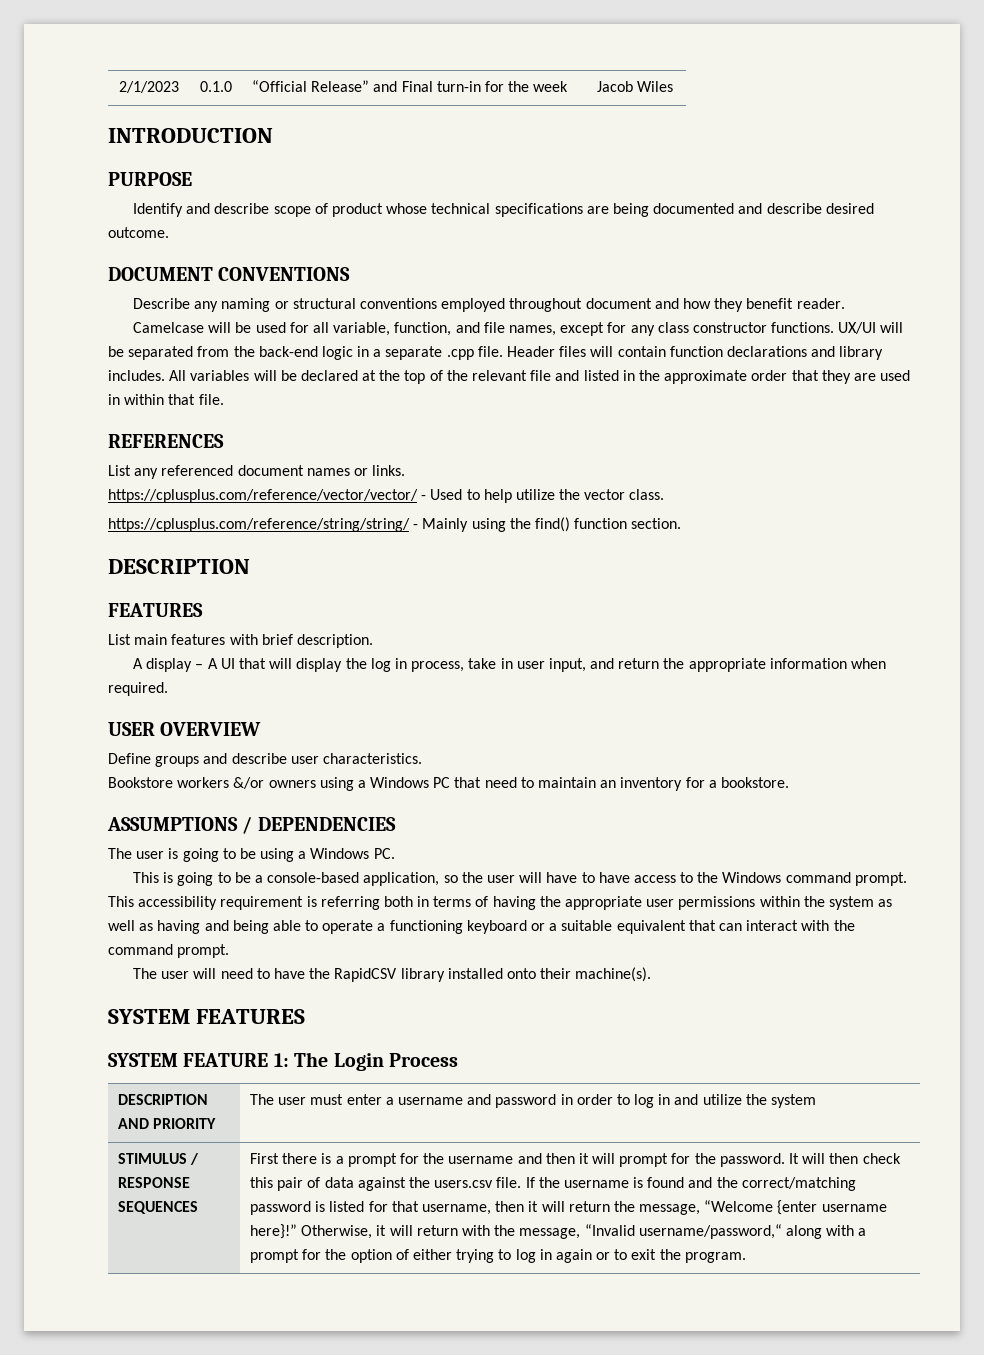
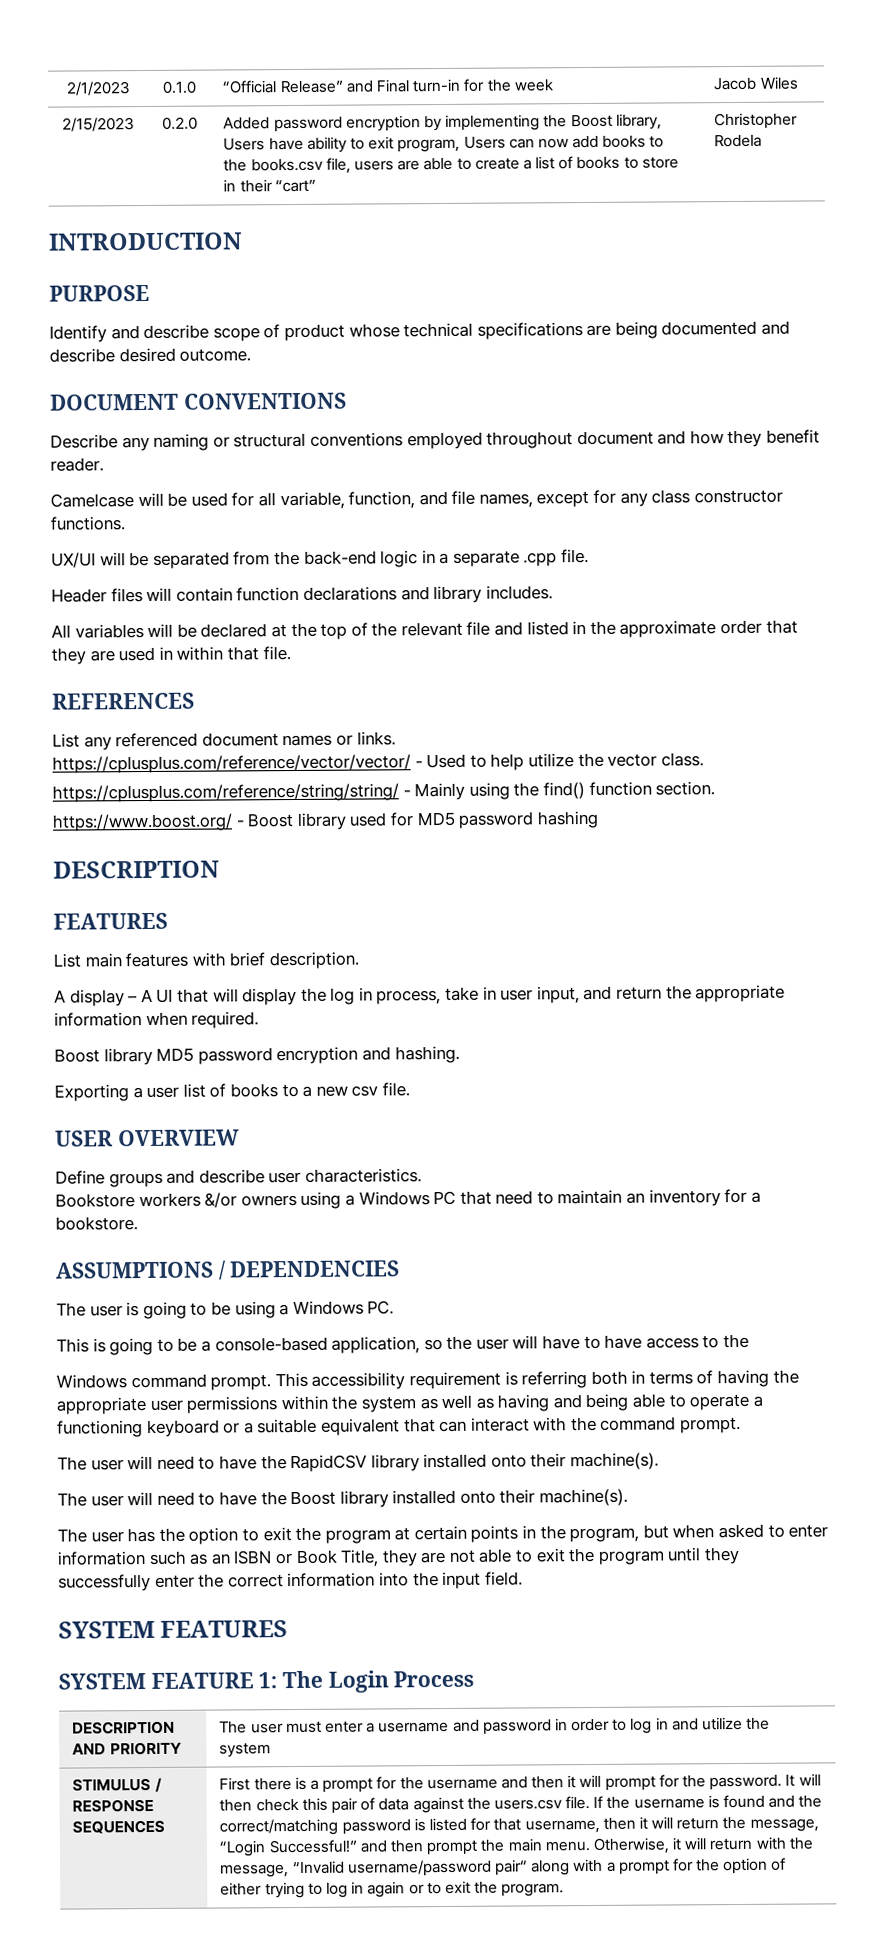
(674, 86) none -> [62,117,135,132] [161,116,198,130] [223,113,662,133] [223,135,665,153] [223,156,679,174] [223,179,316,193] [714,112,799,130] [714,134,763,148] // 2/15/2023 | 0.2.0 | Added password encryption by implementing the Boost library, Users have ability to exit program, Users can now add books to the books.csv file, users are able to create a list of books to store in their “cart” | Christopher Rodela
(835, 327) none -> (125, 523) //
(503, 351) none -> (590, 556) //
(165, 375) none -> (553, 592) //
(682, 523) none -> [52,810,599,832] // https://www.boost.org/ - Boost library used for MD5 password hashing
(168, 689) none -> [54,1045,460,1066] [54,1082,410,1102] // Boost library MD5 password encryption and hashing. // Exporting a user list of books to a new csv file.
(719, 877) none -> (750, 1341) //
(652, 974) none -> [57,1488,629,1508] [57,1523,829,1545] [57,1546,741,1567] [58,1571,523,1592] // The user will need to have the Boost library installed onto their machine(s). // The user has the option to exit the program at certain points in the program, but when asked to enter information such as an ISBN or Book Title, they are not able to exit the program until they successfully enter the correct information into the input field.
[704,1200,887,1215] [250,1224,298,1239] “Welcome {enter username here}!” -> [219,1838,590,1857] “Login Successful!” and then prompt the main menu.
[638,1224,782,1239] username/password,“ -> [347,1859,528,1877] username/password pair“

